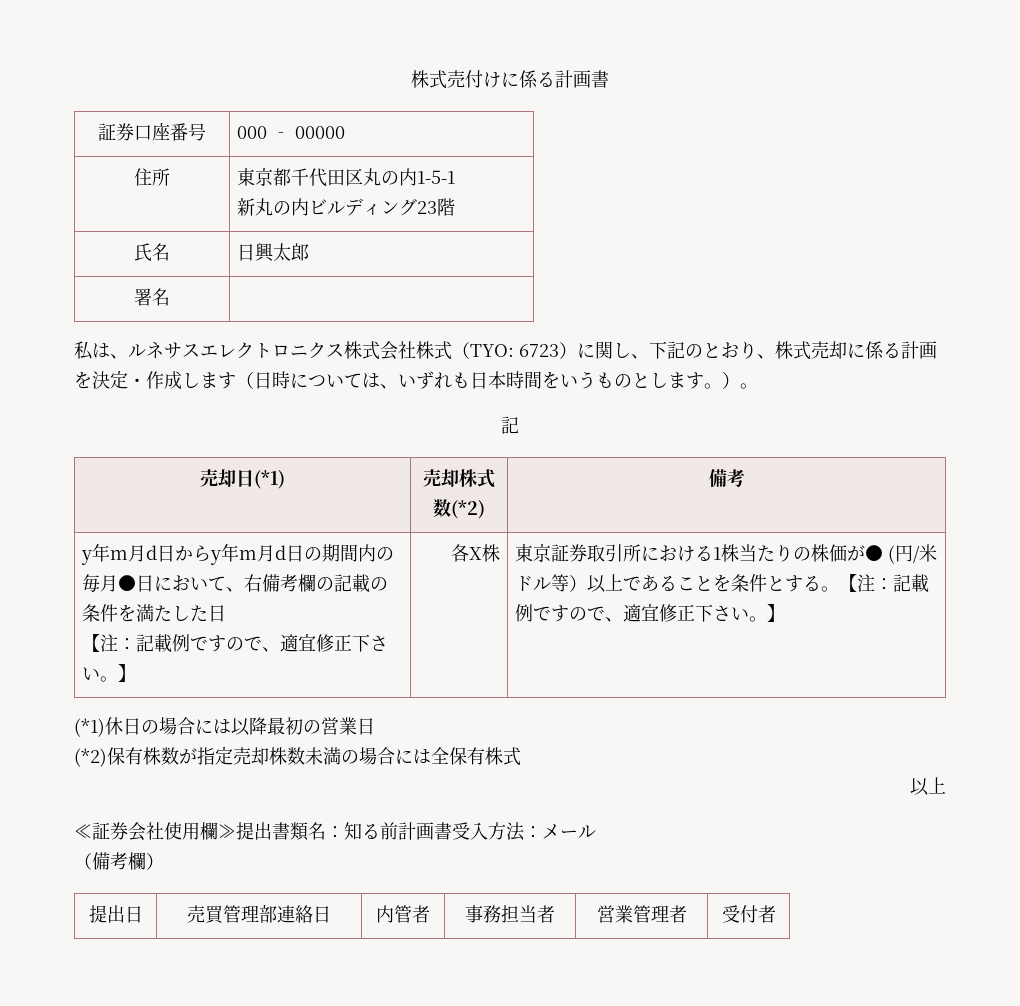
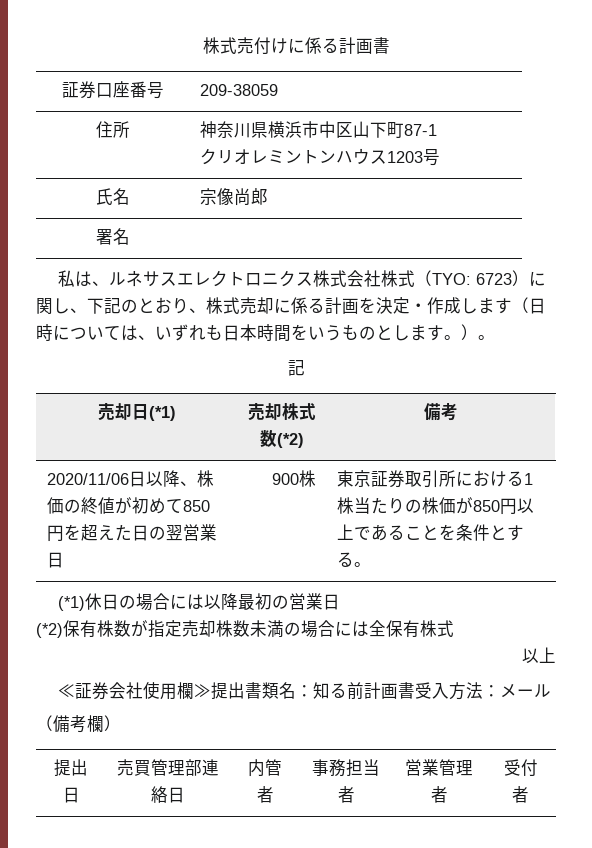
[236,126,345,139] [134,168,170,186] [236,168,455,187] [236,198,455,216] 000 ‐ 00000 // 住所 | 東京都千代田区丸の内1-5-1 // 新丸の内ビルディング23階 -> [199,84,278,96] [96,121,130,138] [199,121,437,138] [199,148,440,166] 209-38059 // 住所 | 神奈川県横浜市中区山下町87-1 // クリオレミントンハウス1203号
[236,243,291,262] 日興太 -> [199,188,251,206] 宗像尚
[80,543,394,565] [81,574,388,593] [81,604,226,622] [81,634,388,653] [81,664,136,682] [451,544,483,562] y年m月d日からy年m月d日の期間内の毎月●日において、右備考欄の記載の条件を満たした日 // 【注：記載例ですので、適宜修正下さい。】 | 各X -> [46,470,214,487] [46,497,210,514] [46,524,217,542] [46,552,64,568] [272,473,300,485] 2020/11/06日以降、株価の終値が初めて850円を超えた日の翌営業日 | 900
[864,544,937,564] [514,574,587,592] ● (円/米ドル等） -> [472,498,517,515] 850円
[838,574,929,593] [514,604,785,622] 【注：記載例ですので、適宜修正下さい。】 -> (371, 564) none

